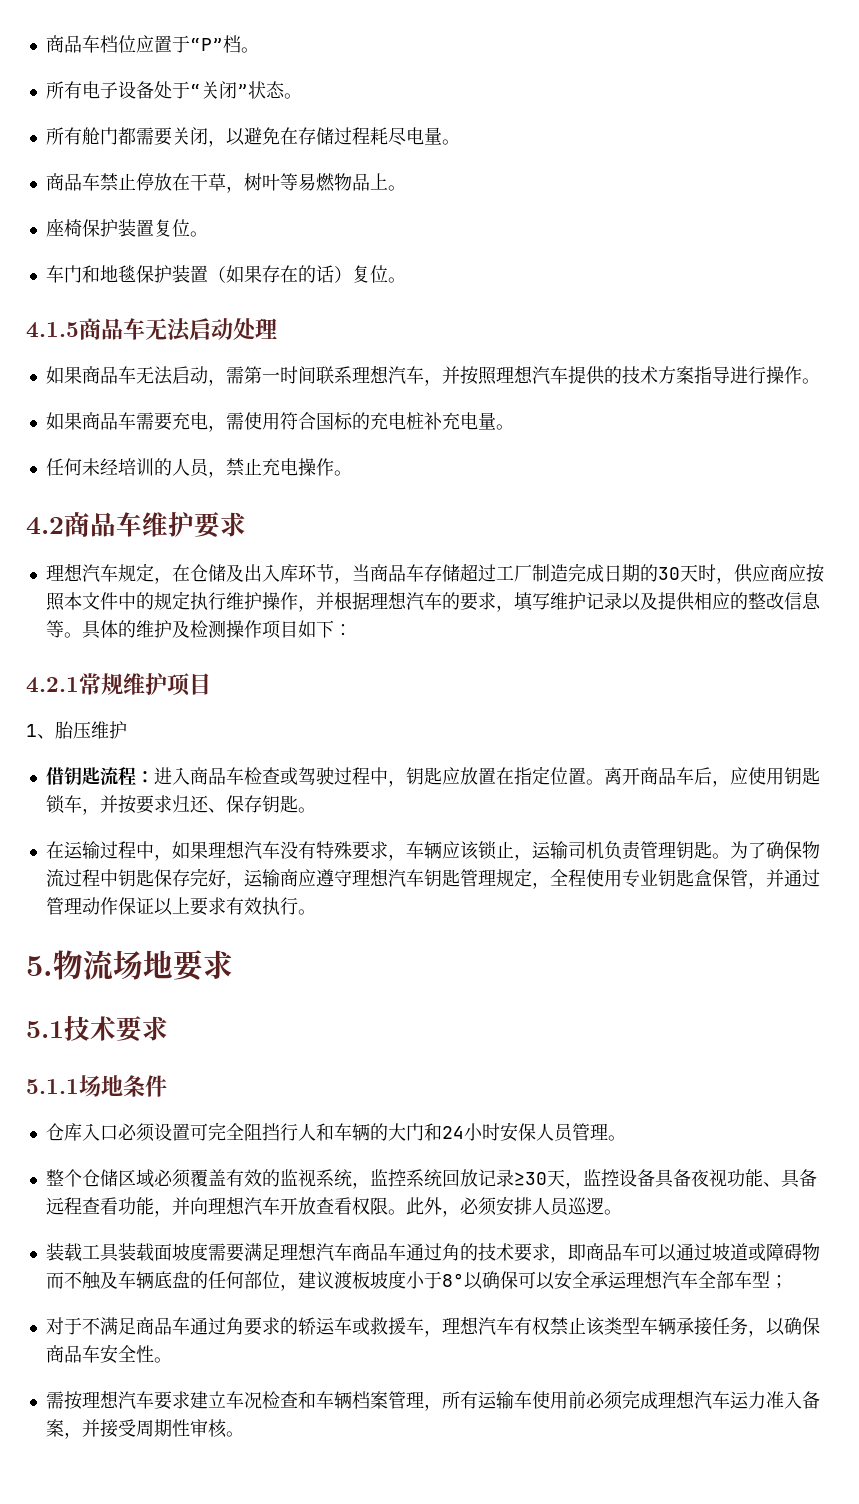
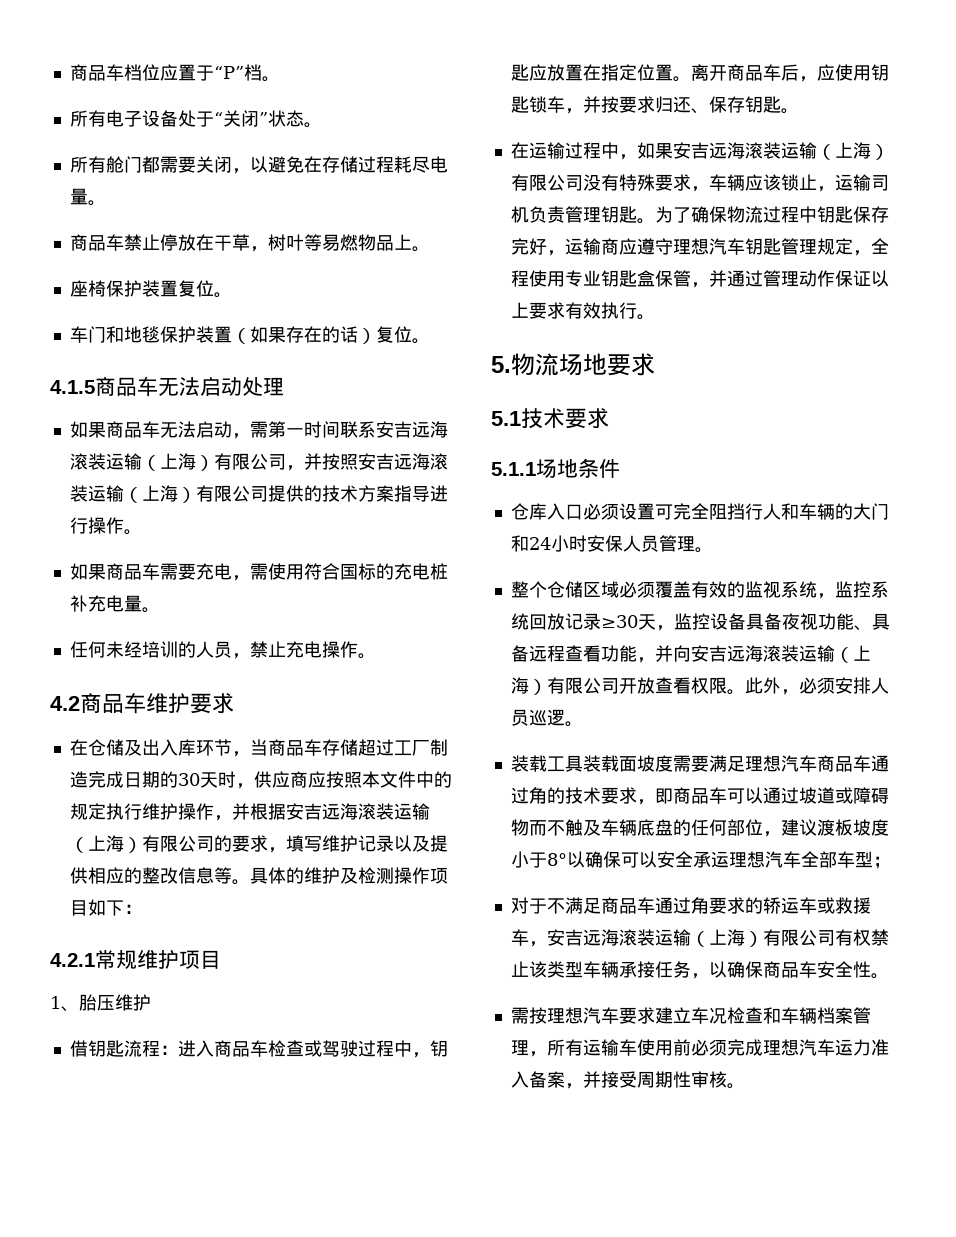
[351,365,568,386] 理想汽车，并按照理想汽车 -> [375,421,448,438] [69,453,448,471] [69,485,268,503] 安吉远海滚装运输（上海）有限公司，并按照安吉远海滚装运输（上海）有限公司
[45,563,172,584] 理想汽车规定， -> (234, 703) none
[369,591,442,610] 理想汽车 -> [285,803,430,820] [69,835,214,853] 安吉远海滚装运输（上海）有限公司
[207,840,280,859] 理想汽车 -> [672,142,889,160] [510,174,583,191] 安吉远海滚装运输（上海）有限公司
[207,1196,280,1215] 理想汽车 -> [690,645,871,663] [510,677,619,695] 安吉远海滚装运输（上海）有限公司
[441,1316,514,1335] 理想汽车 -> [546,929,835,947] 安吉远海滚装运输（上海）有限公司

